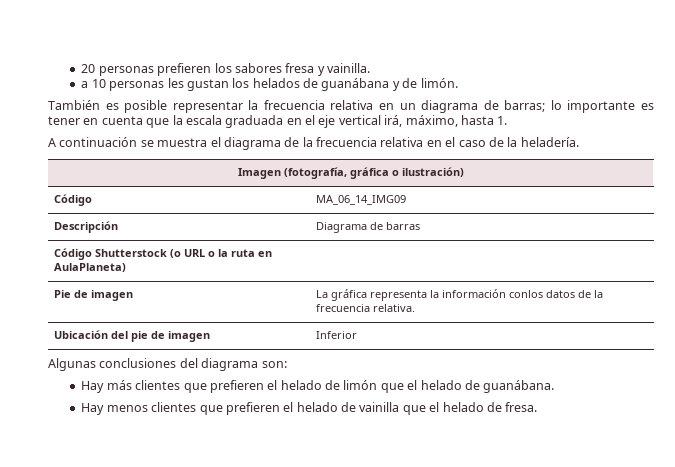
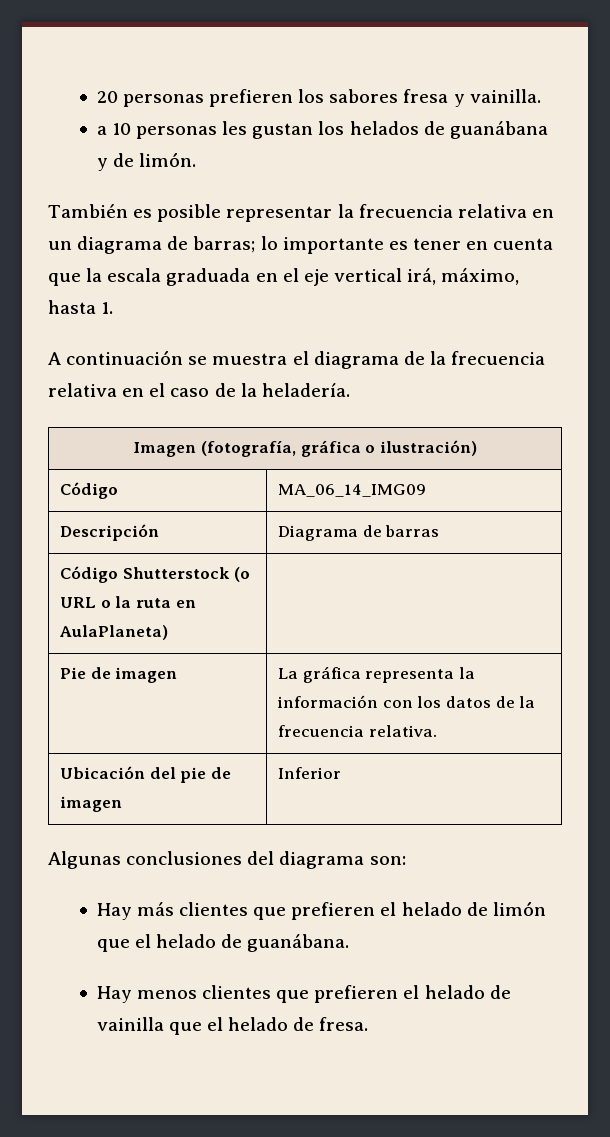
[508,290,543,298] conlos -> [382,696,442,708] con los

